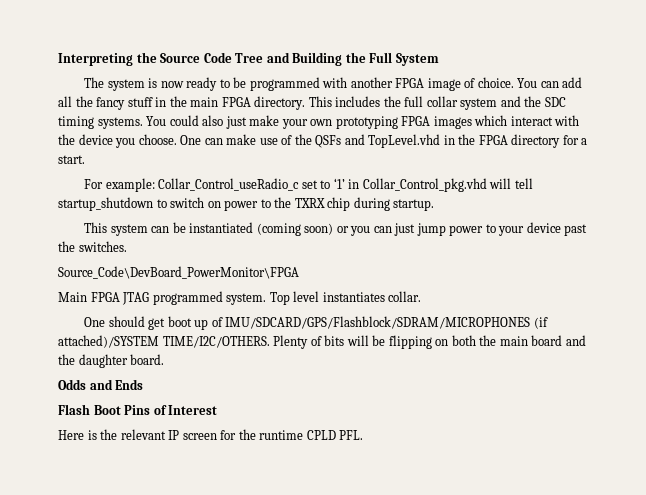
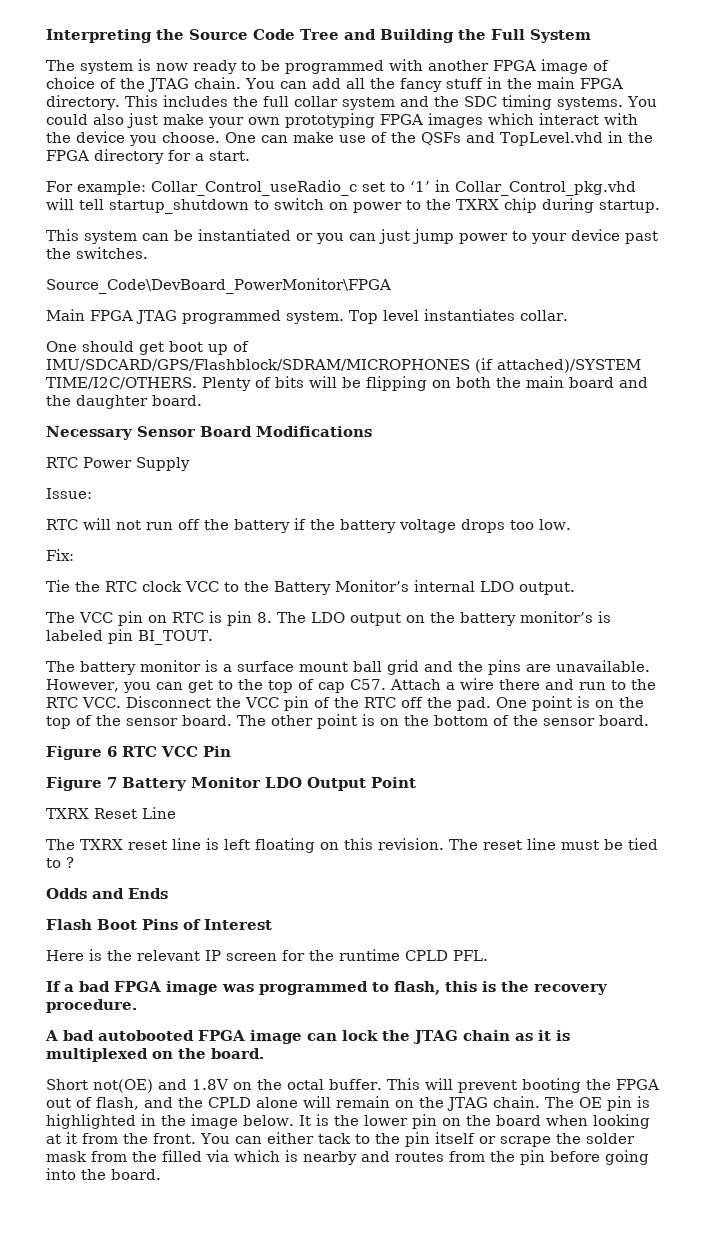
[477,77,514,88] choice. -> [46,77,241,92] choice of the JTAG chain.
[256,223,334,236] (coming soon) -> (291, 235) none
(165, 359) none -> [46,426,372,440] [46,457,190,471] [46,488,92,499] [46,518,571,533] [46,549,74,561] [46,580,575,595] [46,611,611,626] [46,629,213,645] [46,660,650,675] [46,678,656,693] [46,696,644,711] [46,714,649,729] [46,746,231,760] [46,777,416,791] [46,807,176,819] [46,838,658,853] [46,857,74,868] // Necessary Sensor Board Modifications // RTC Power Supply // Issue: // RTC will not run off the battery if the battery voltage drops too low. // Fix: // Tie the RTC clock VCC to the Battery Monitor’s internal LDO output. // The VCC pin on RTC is pin 8. The LDO output on the battery monitor’s is labeled pin BI_TOUT. // The battery monitor is a surface mount ball grid and the pins are unavailable. However, you can get to the top of cap C57. Attach a wire there and run to the RTC VCC. Disconnect the VCC pin of the RTC off the pad. One point is on the top of the sensor board. The other point is on the bottom of the sensor board. // Figure 6 RTC VCC Pin // Figure 7 Battery Monitor LDO Output Point // TXRX Reset Line // The TXRX reset line is left floating on this revision. The reset line must be tied to ?
(364, 435) none -> [46,981,608,995] [46,999,137,1013] [45,1030,570,1044] [46,1048,264,1062] [46,1078,659,1093] [46,1096,650,1111] [46,1114,650,1129] [46,1132,635,1147] [46,1150,649,1165] [46,1168,161,1180] // If a bad FPGA image was programmed to flash, this is the recovery procedure. // A bad autobooted FPGA image can lock the JTAG chain as it is multiplexed on the board. // Short not(OE) and 1.8V on the octal buffer. This will prevent booting the FPGA out of flash, and the CPLD alone will remain on the JTAG chain. The OE pin is highlighted in the image below. It is the lower pin on the board when looking at it from the front. You can either tack to the pin itself or scrape the solder mask from the filled via which is nearby and routes from the pin before going into the board.

